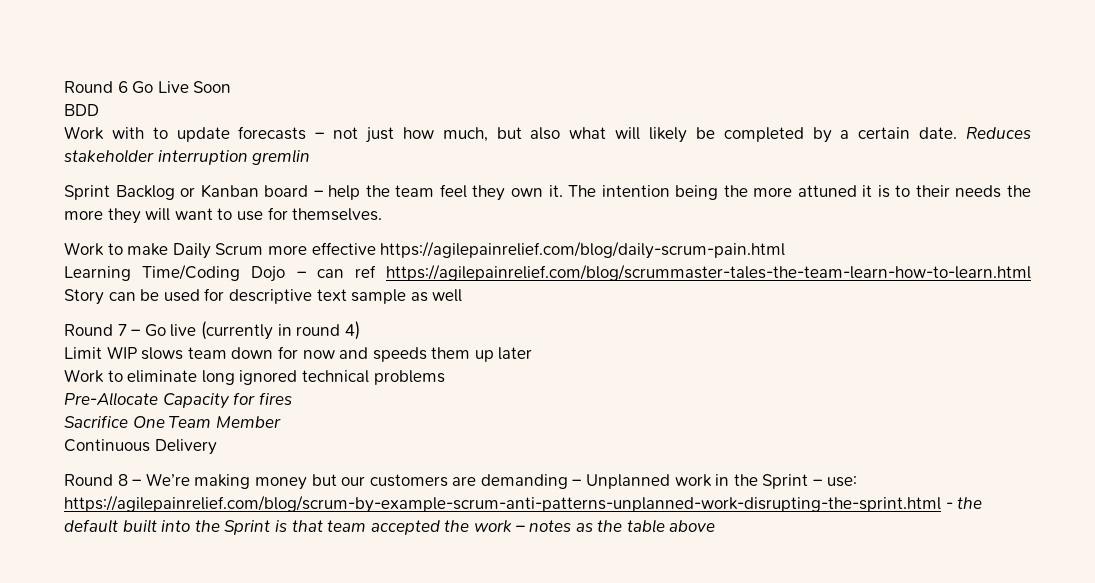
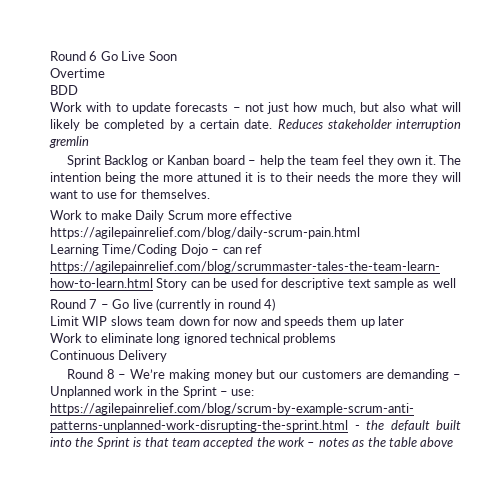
(232, 87) none -> [50,68,105,78] // Overtime
[64,392,292,409] [64,415,281,428] // Pre-Allocate Capacity for fires // Sacrifice One Team Member -> (337, 339) none

